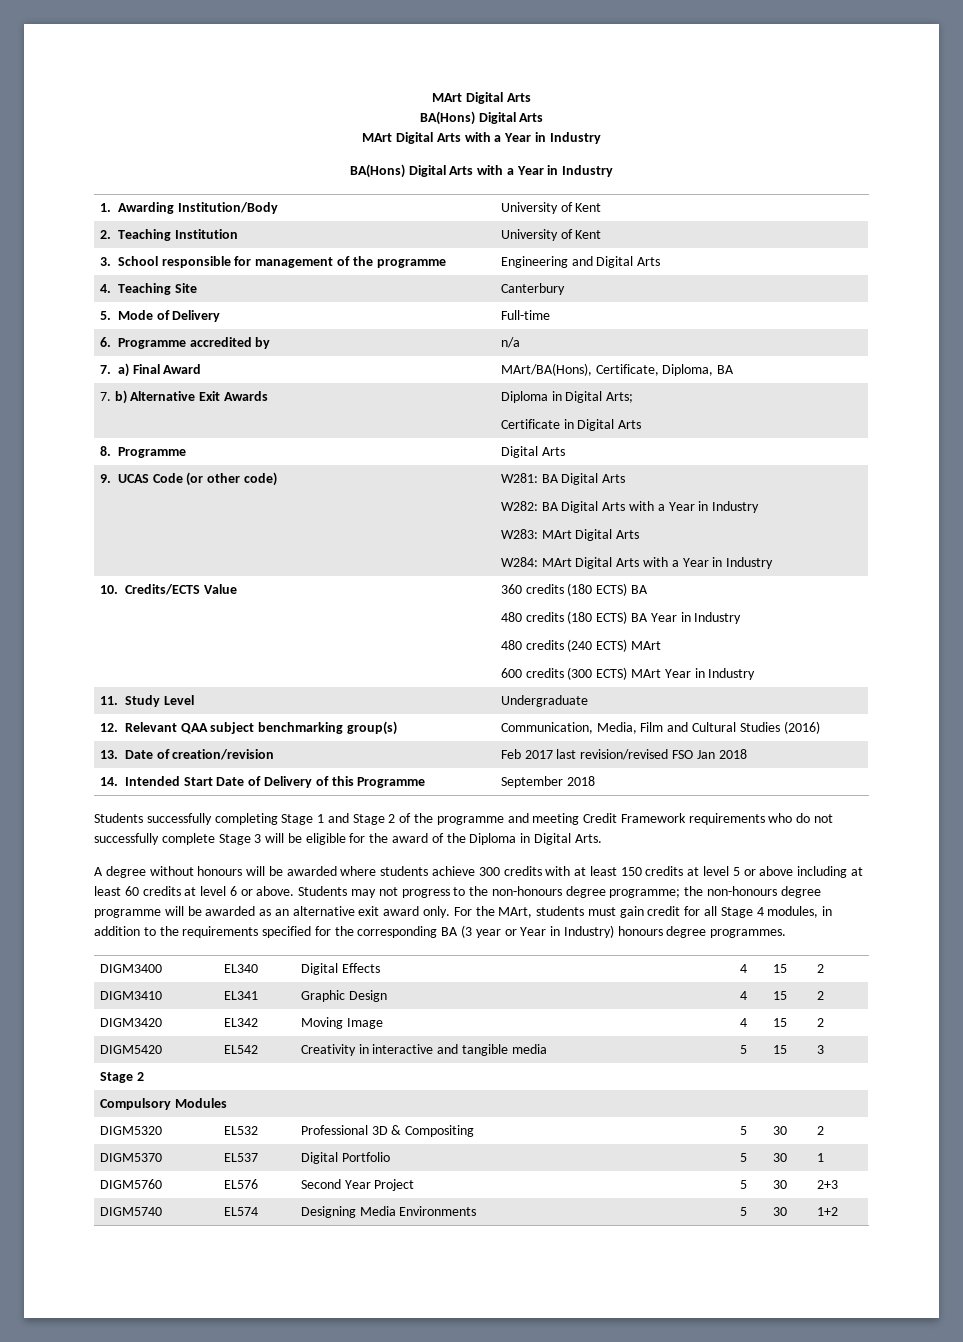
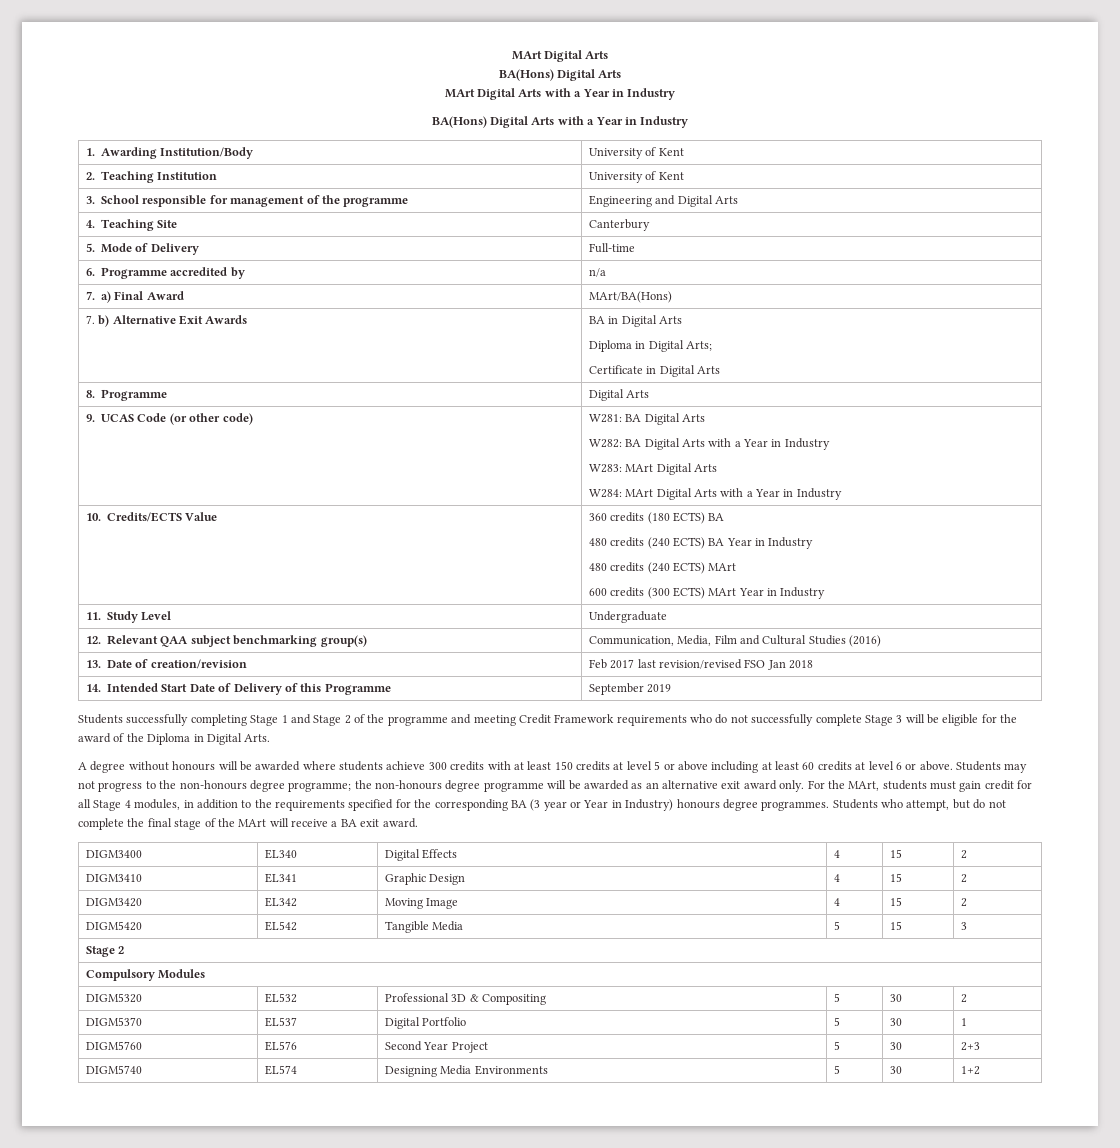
[500,363,735,376] MArt/BA(Hons), Certificate, Diploma, BA -> [588,291,672,303] MArt/BA(Hons)
(269, 396) none -> [588,315,682,327] BA in Digital Arts //
[567,611,593,624] (180 -> [647,537,670,549] (240
[566,776,595,786] 2018 -> [647,684,672,693] 2019
(787, 933) none -> [832,799,1006,811] [78,818,418,830] Students who attempt, but do not complete the final stage of the MArt will receive a BA exit award.
[300,1044,547,1056] Creativity in interactive and tangible media -> [384,921,464,933] Tangible Media

